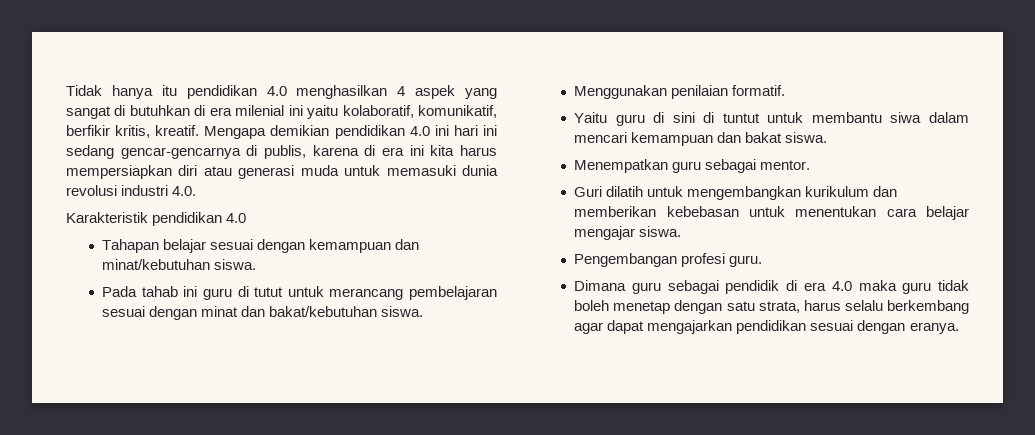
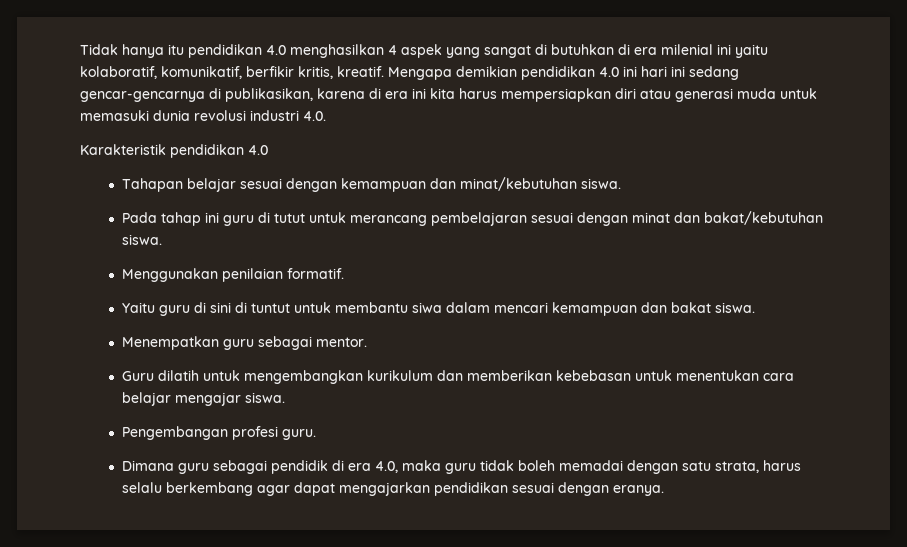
[264,145,306,159] publis, -> [225,88,313,102] publikasikan,
[141,286,178,297] tahab -> [160,212,201,226] tahap
[574,186,603,197] Guri -> [121,371,154,381] Guru
[831,281,852,291] 4.0 -> [374,461,398,473] 4.0,
[613,301,671,314] menetap -> [558,460,623,471] memadai

